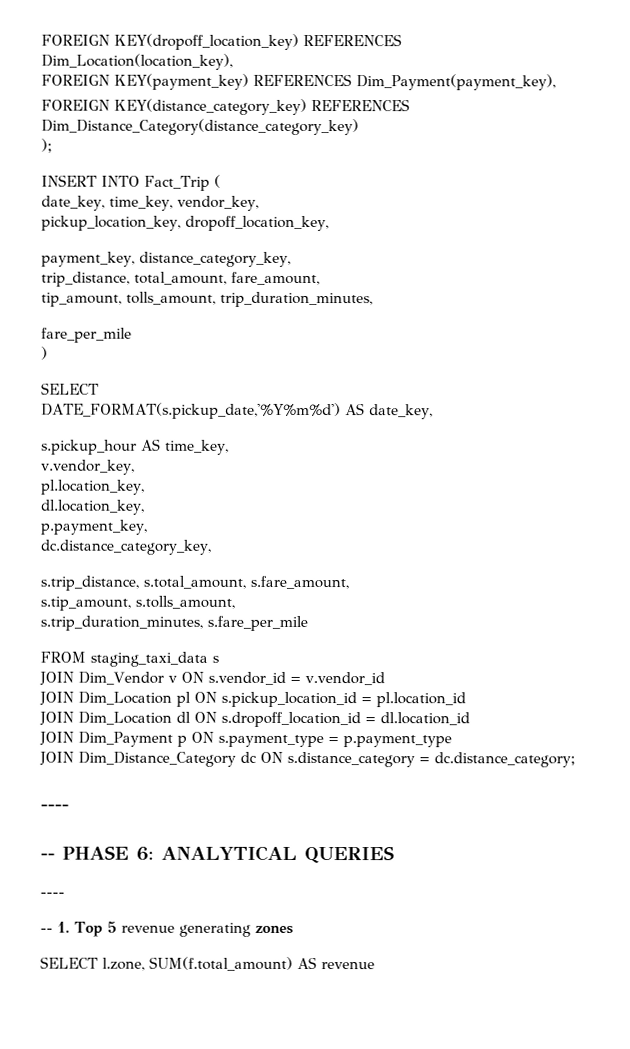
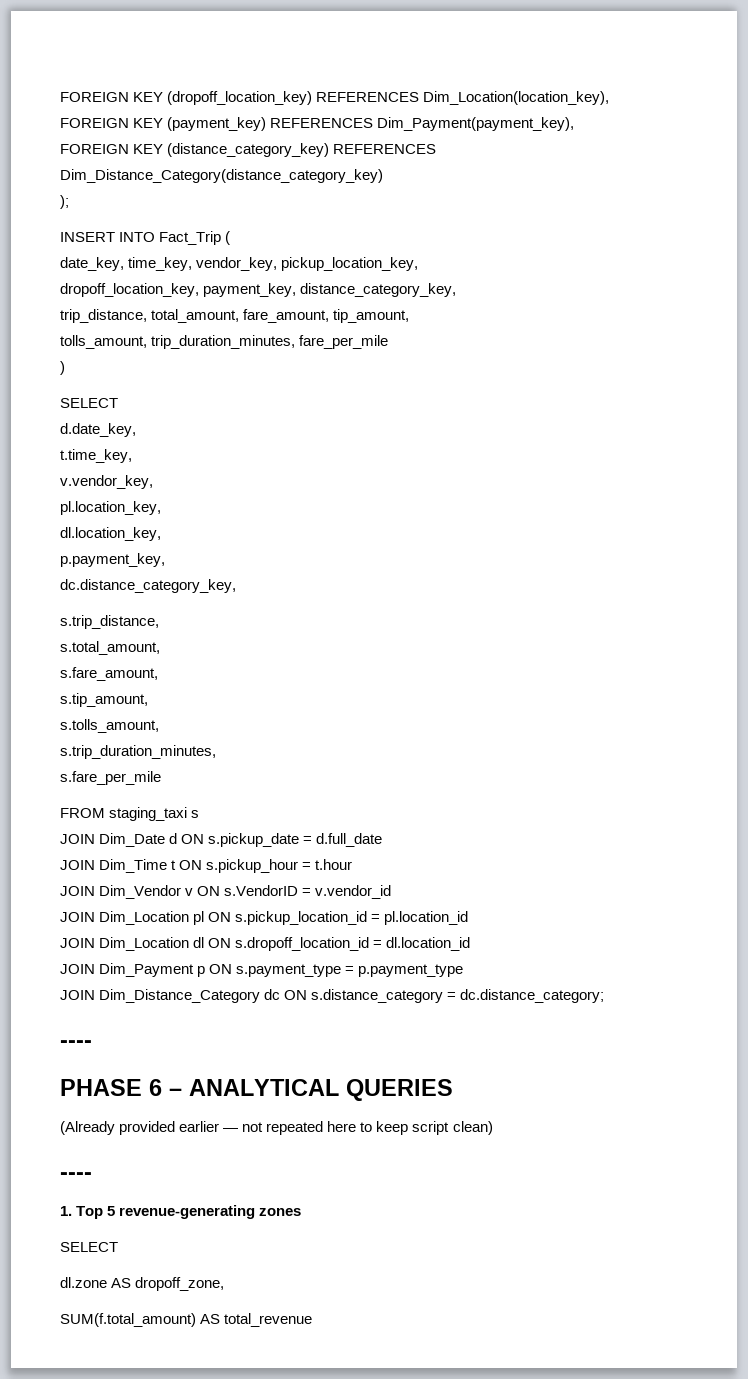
[41,33,299,50] FOREIGN KEY(dropoff_location_key) -> [60,91,313,105] FOREIGN KEY (dropoff_location_key)
[114,73,249,90] KEY(payment_key) -> [133,117,267,131] KEY (payment_key)
[114,98,307,115] KEY(distance_category_key) -> [133,143,330,157] KEY (distance_category_key)
[41,215,181,231] // pickup_location_key, -> [281,257,419,271] pickup_location_key, //
(329, 223) // -> (199, 290) none
[41,292,122,307] // tip_amount, -> [333,309,410,323] tip_amount, //
(373, 299) // -> (296, 342) none
[41,402,433,420] [41,438,229,455] DATE_FORMAT(s.pickup_date,'%Y%m%d') AS date_key, // s.pickup_hour AS time_key, -> [60,423,136,437] [60,449,132,463] d.date_key, // t.time_key,
(139, 583) none -> (159, 622) //
(246, 582) none -> (160, 648) //
(131, 603) none -> (148, 700) //
(203, 623) none -> (216, 752) //
[90,651,208,667] staging_taxi_data -> [109,807,188,821] staging_taxi
(219, 659) none -> [60,833,383,847] [60,859,353,873] // JOIN Dim_Date d ON s.pickup_date = d.full_date // JOIN Dim_Time t ON s.pickup_hour = t.hour
[207,671,286,685] s.vendor_id -> [224,885,299,896] s.VendorID
[40,845,154,861] -- PHASE 6: -> [60,1079,182,1096] PHASE 6 –
[40,891,65,897] [40,927,53,933] // ---- // -- -> [60,1121,493,1135] [60,1172,92,1180] // (Already provided earlier — not repeated here to keep script clean) // ---- //
[120,922,251,937] revenue generating -> [119,1205,256,1219] revenue-generating
[102,957,145,971] l.zone, -> [60,1277,225,1291] // dl.zone AS dropoff_zone, //
[321,961,375,970] revenue -> [224,1313,313,1327] total_revenue

